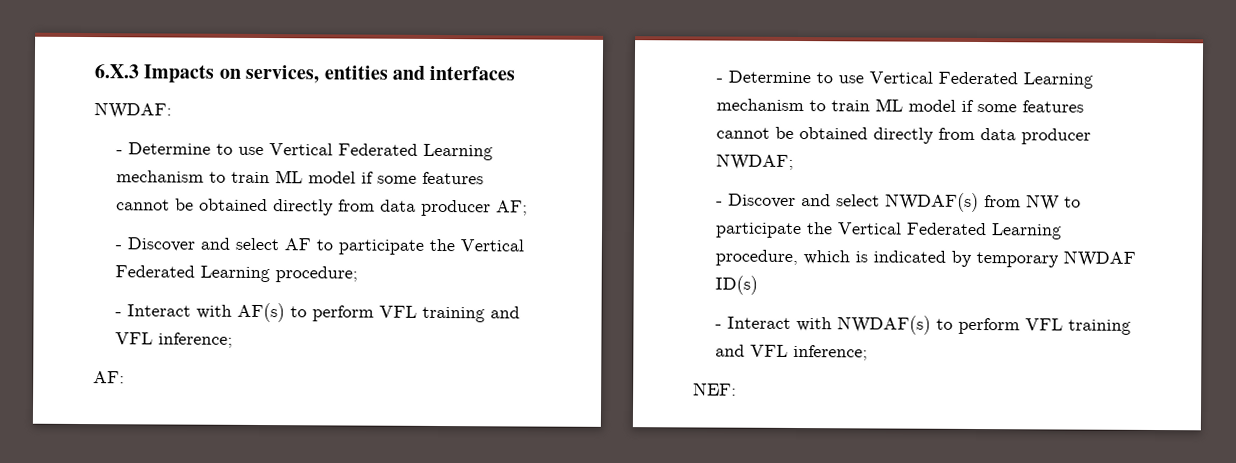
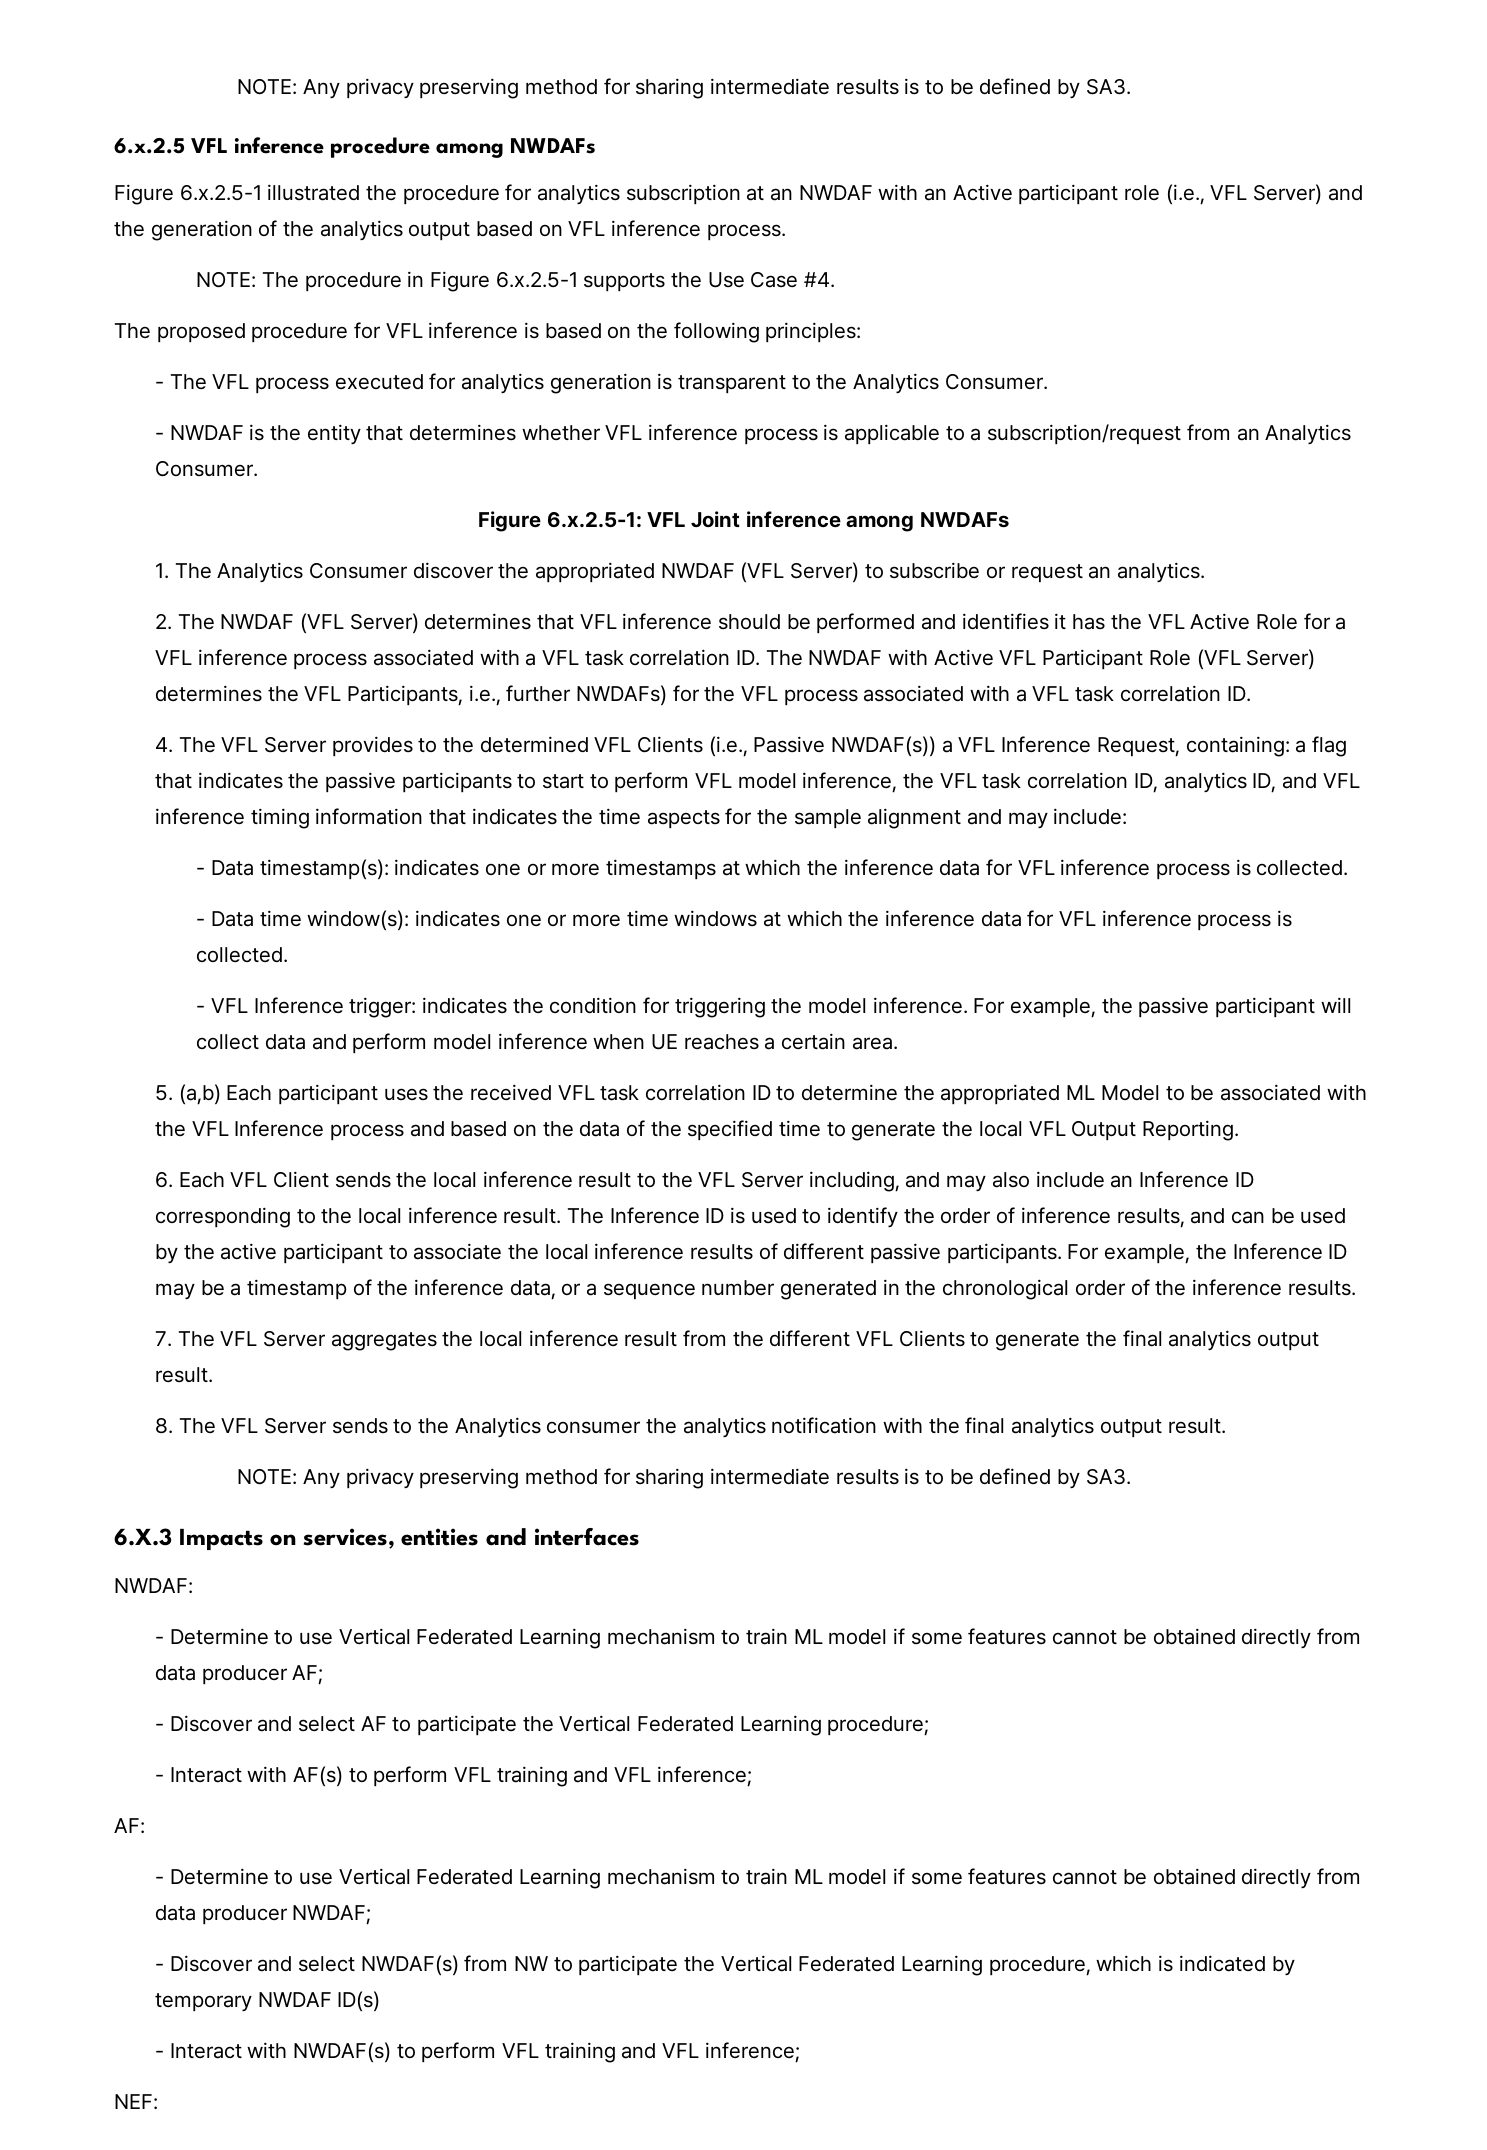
(94, 71) none -> [237,78,1131,99] [114,137,597,158] [114,184,1363,205] [114,220,786,241] [196,271,835,292] [114,322,862,343] [155,373,1048,394] [155,424,1352,445] [155,460,259,477] [477,511,1010,532] [155,562,1206,583] [155,613,1347,634] [155,649,1316,670] [155,685,1251,706] [155,736,1347,757] [155,772,1360,793] [155,808,1128,829] [196,859,1349,880] [196,910,1292,931] [196,947,289,963] [196,997,1352,1018] [196,1033,898,1054] [155,1084,1367,1105] [155,1120,1239,1141] [155,1171,1254,1192] [155,1207,1347,1228] [155,1243,1348,1264] [155,1279,1356,1300] [155,1330,1319,1351] [155,1367,214,1383] [155,1417,1226,1438] [237,1468,1131,1489] NOTE: Any privacy preserving method for sharing intermediate results is to be defined by SA3. // 6.x.2.5 VFL inference procedure among NWDAFs // Figure 6.x.2.5-1 illustrated the procedure for analytics subscription at an NWDAF with an Active participant role (i.e., VFL Server) and the generation of the analytics output based on VFL inference process. // NOTE: The procedure in Figure 6.x.2.5-1 supports the Use Case #4. // The proposed procedure for VFL inference is based on the following principles: // - The VFL process executed for analytics generation is transparent to the Analytics Consumer. // - NWDAF is the entity that determines whether VFL inference process is applicable to a subscription/request from an Analytics Consumer. // Figure 6.x.2.5-1: VFL Joint inference among NWDAFs // 1. The Analytics Consumer discover the appropriated NWDAF (VFL Server) to subscribe or request an analytics. // 2. The NWDAF (VFL Server) determines that VFL inference should be performed and identifies it has the VFL Active Role for a VFL inference process associated with a VFL task correlation ID. The NWDAF with Active VFL Participant Role (VFL Server) determines the VFL Participants, i.e., further NWDAFs) for the VFL process associated with a VFL task correlation ID. // 4. The VFL Server provides to the determined VFL Clients (i.e., Passive NWDAF(s)) a VFL Inference Request, containing: a flag that indicates the passive participants to start to perform VFL model inference, the VFL task correlation ID, analytics ID, and VFL inference timing information that indicates the time aspects for the sample alignment and may include: // - Data timestamp(s): indicates one or more timestamps at which the inference data for VFL inference process is collected. // - Data time window(s): indicates one or more time windows at which the inference data for VFL inference process is collected. // - VFL Inference trigger: indicates the condition for triggering the model inference. For example, the passive participant will collect data and perform model inference when UE reaches a certain area. // 5. (a,b) Each participant uses the received VFL task correlation ID to determine the appropriated ML Model to be associated with the VFL Inference process and based on the data of the specified time to generate the local VFL Output Reporting. // 6. Each VFL Client sends the local inference result to the VFL Server including, and may also include an Inference ID corresponding to the local inference result. The Inference ID is used to identify the order of inference results, and can be used by the active participant to associate the local inference results of different passive participants. For example, the Inference ID may be a timestamp of the inference data, or a sequence number generated in the chronological order of the inference results. // 7. The VFL Server aggregates the local inference result from the different VFL Clients to generate the final analytics output result. // 8. The VFL Server sends to the Analytics consumer the analytics notification with the final analytics output result. // NOTE: Any privacy preserving method for sharing intermediate results is to be defined by SA3. //

